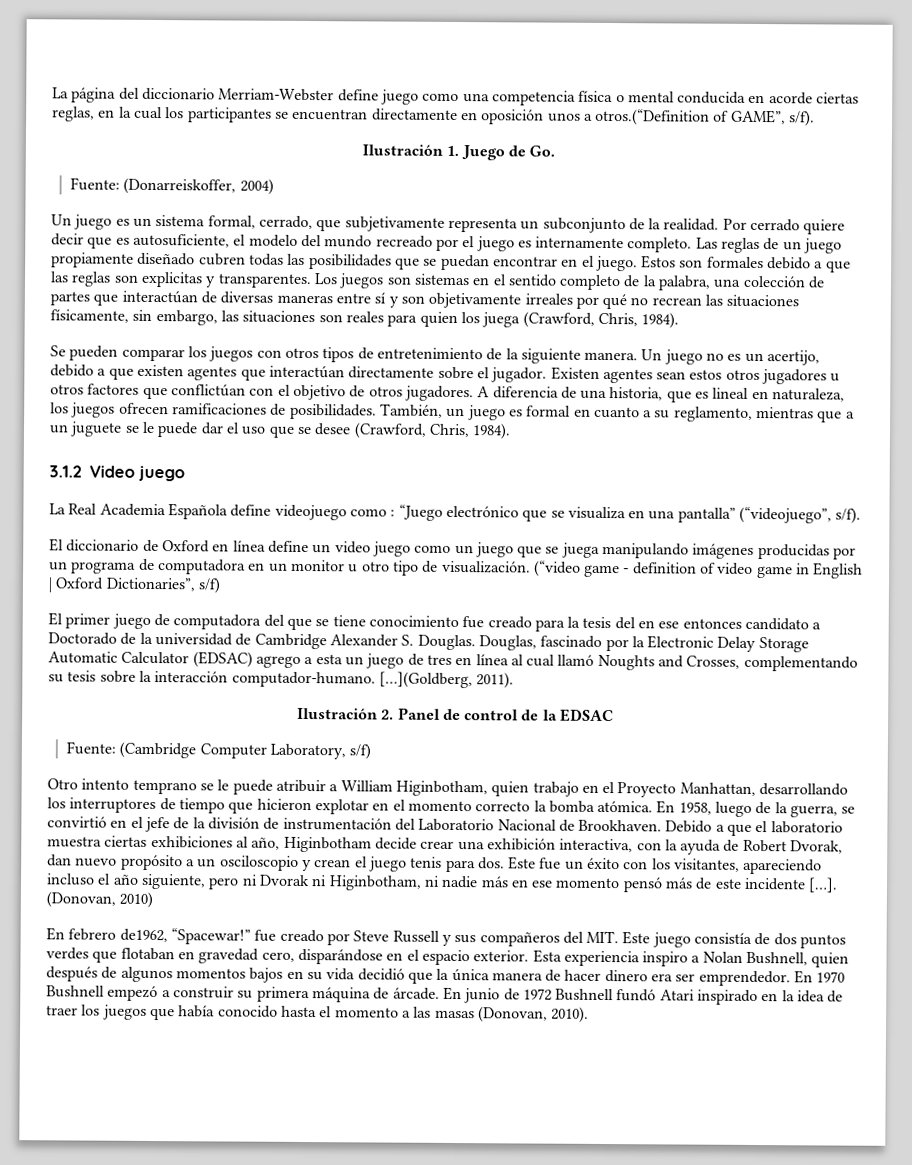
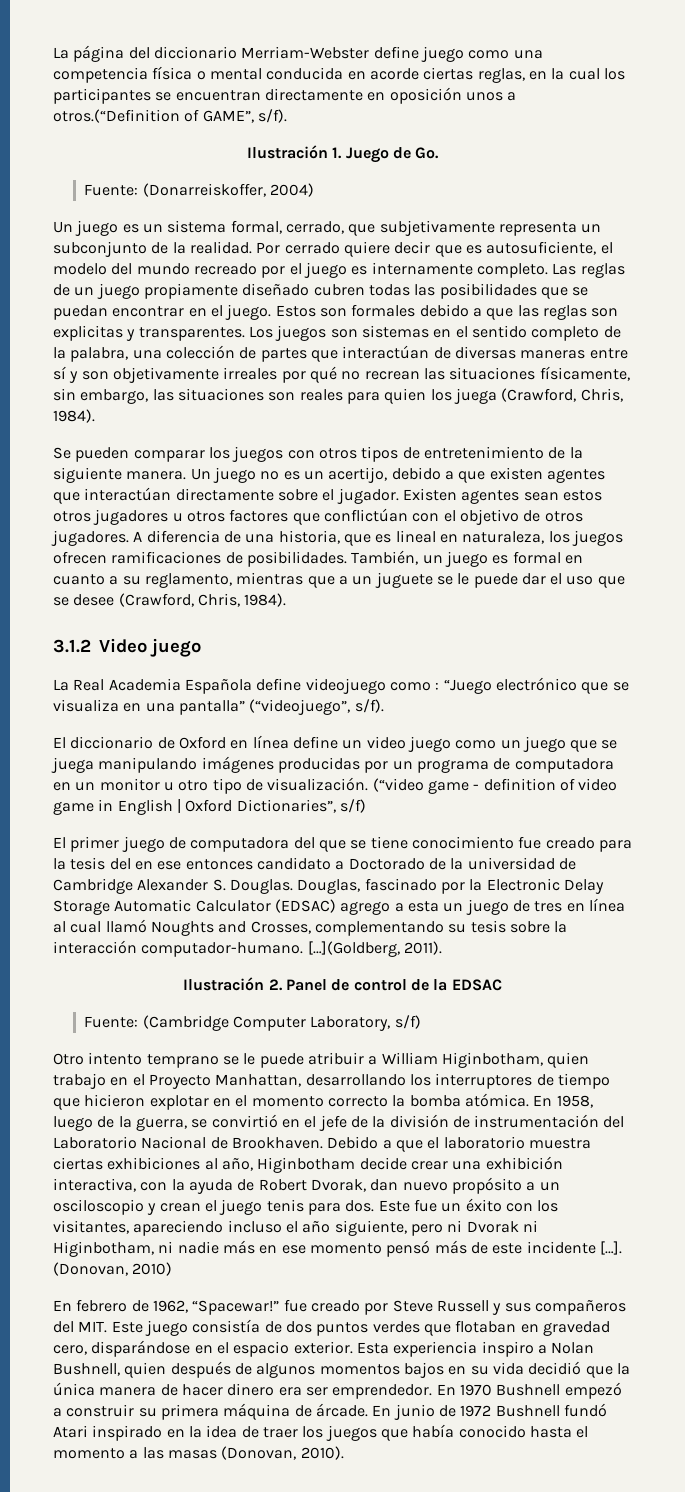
[119,928,168,943] de1962, -> [131,1300,188,1313] de 1962,

